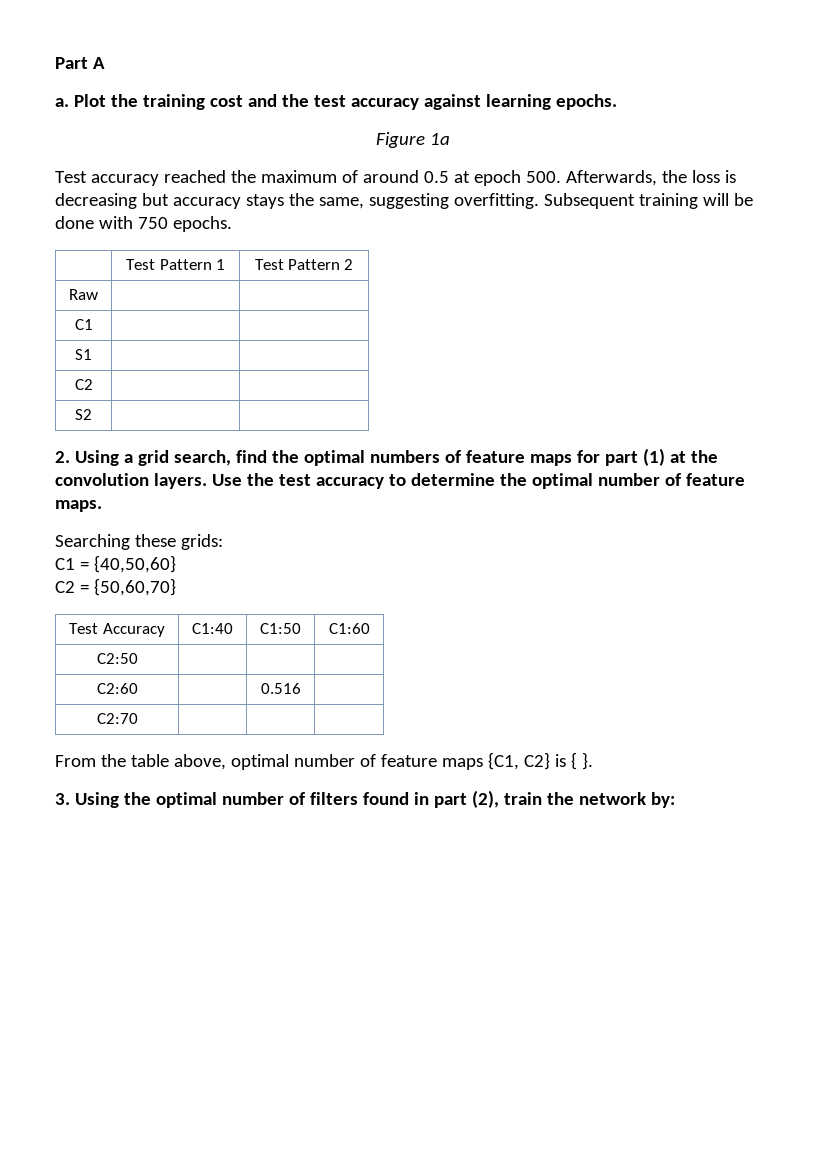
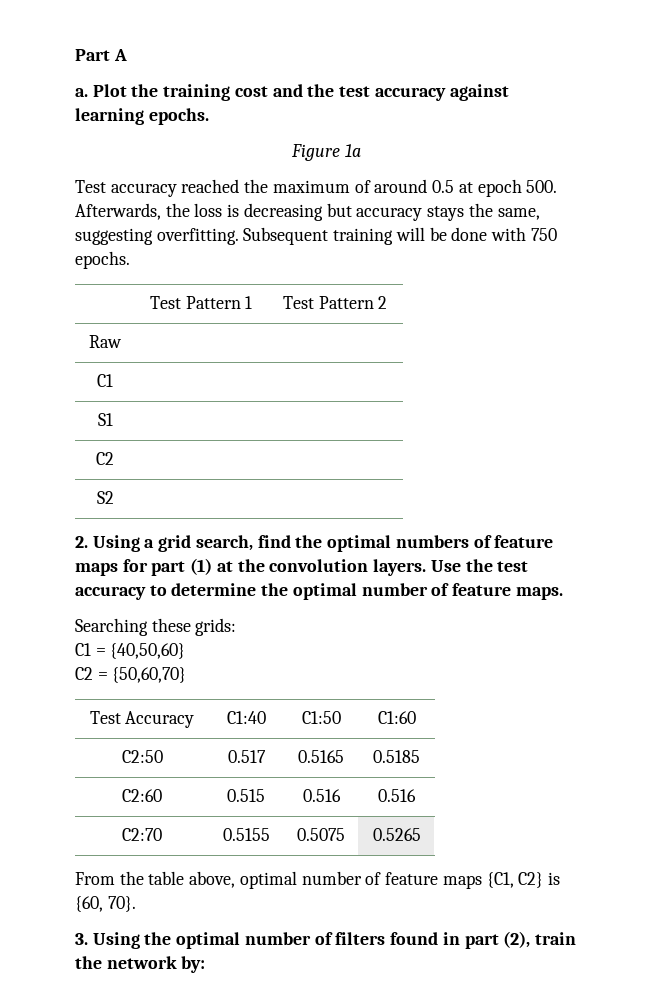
(138, 658) | | -> [227,750,266,763] [298,750,344,763] [373,750,420,763] 0.517 | 0.5165 | 0.5185
(138, 688) none -> [227,789,265,802] 0.515
(301, 688) none -> [378,789,416,802] 0.516
(138, 718) | | -> [222,828,270,841] [297,828,345,841] [372,828,421,841] 0.5155 | 0.5075 | 0.5265
[570,752,593,770] { }. -> [75,896,136,912] {60, 70}.

